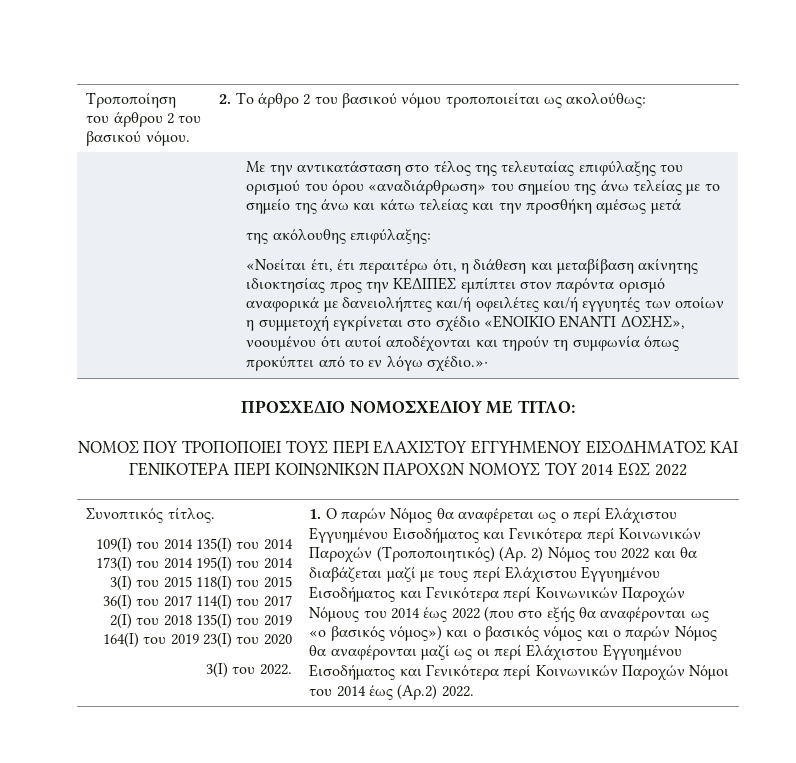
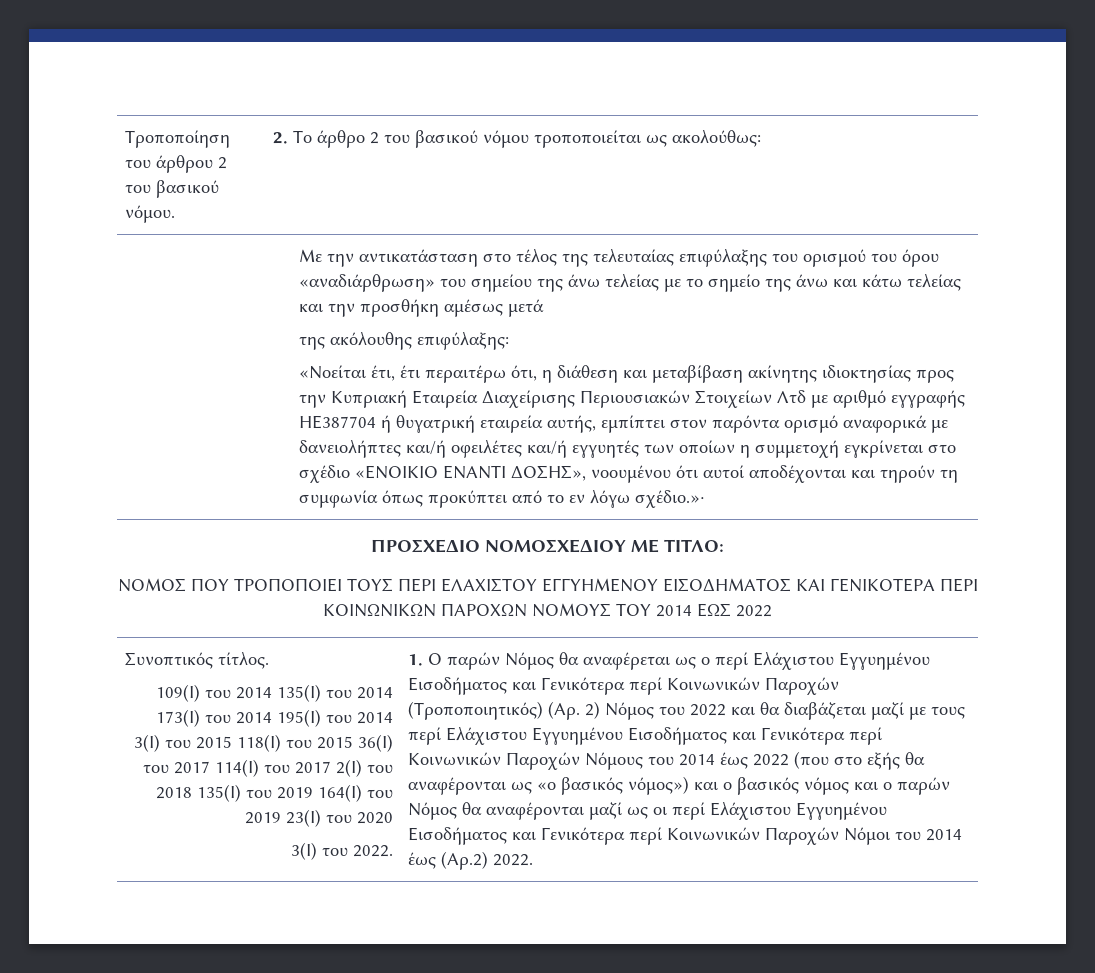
[393,277,457,290] ΚΕΔΙΠΕΣ -> [331,390,966,408] [299,415,597,433] Κυπριακή Εταιρεία Διαχείρισης Περιουσιακών Στοιχείων Λτδ με αριθμό εγγραφής HE387704 ή θυγατρική εταιρεία αυτής,

